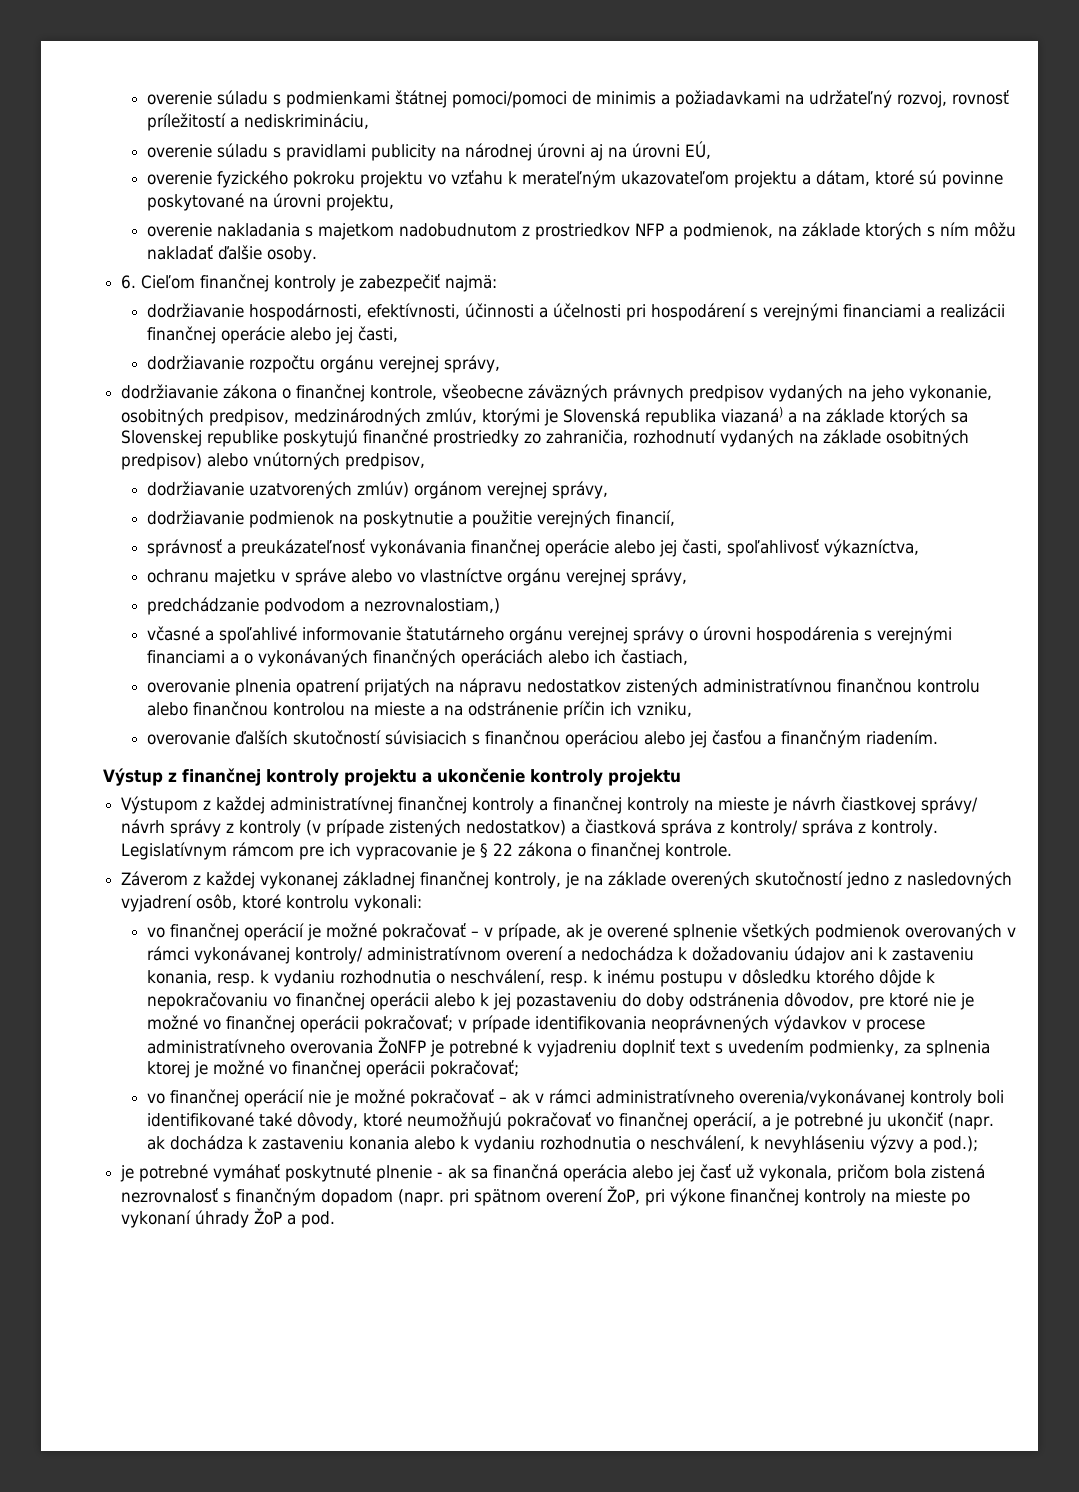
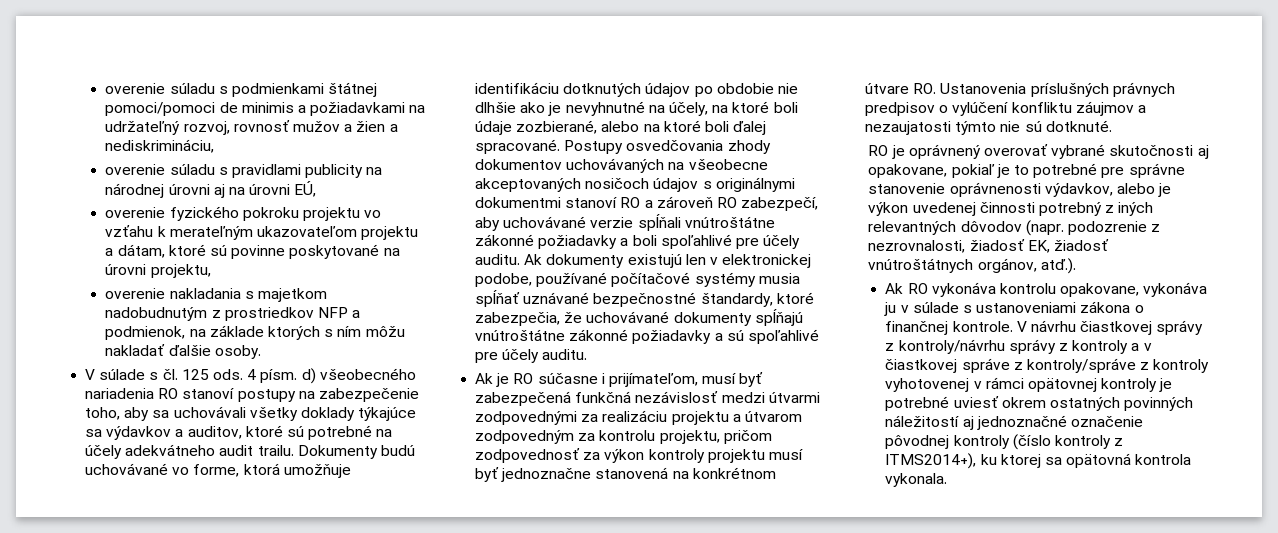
[146,113,226,131] príležitostí -> [292,121,386,132] mužov a žien
[398,223,517,237] nadobudnutom -> [105,307,208,321] nadobudnutým
[121,274,498,292] [146,303,1005,321] [146,326,398,344] [146,355,500,373] [121,384,993,402] [121,406,969,426] [121,429,970,447] [121,452,426,470] [146,481,608,499] [146,510,675,528] [146,539,919,557] [146,568,687,586] [146,597,500,615] [146,626,952,644] [146,649,688,667] [146,678,980,696] [146,701,692,719] [146,730,938,748] [103,768,681,786] [121,796,979,814] [121,819,939,837] [121,842,733,860] [121,871,1013,889] [121,894,423,912] [146,923,1016,941] [146,946,974,964] [146,969,935,987] [146,992,974,1010] [146,1015,925,1033] [146,1037,990,1057] [146,1060,519,1078] [146,1089,1004,1107] [146,1112,994,1130] [146,1135,978,1153] [120,1164,986,1182] [121,1186,971,1206] [121,1208,336,1228] 6. Cieľom finančnej kontroly je zabezpečiť najmä: // dodržiavanie hospodárnosti, efektívnosti, účinnosti a účelnosti pri hospodárení s verejnými financiami a realizácii finančnej operácie alebo jej časti, // dodržiavanie rozpočtu orgánu verejnej správy, // dodržiavanie zákona o finančnej kontrole, všeobecne záväzných právnych predpisov vydaných na jeho vykonanie, osobitných predpisov, medzinárodných zmlúv, ktorými je Slovenská republika viazaná) a na základe ktorých sa Slovenskej republike poskytujú finančné prostriedky zo zahraničia, rozhodnutí vydaných na základe osobitných predpisov) alebo vnútorných predpisov, // dodržiavanie uzatvorených zmlúv) orgánom verejnej správy, // dodržiavanie podmienok na poskytnutie a použitie verejných financií, // správnosť a preukázateľnosť vykonávania finančnej operácie alebo jej časti, spoľahlivosť výkazníctva, // ochranu majetku v správe alebo vo vlastníctve orgánu verejnej správy, // predchádzanie podvodom a nezrovnalostiam,) // včasné a spoľahlivé informovanie štatutárneho orgánu verejnej správy o úrovni hospodárenia s verejnými financiami a o vykonávaných finančných operáciách alebo ich častiach, // overovanie plnenia opatrení prijatých na nápravu nedostatkov zistených administratívnou finančnou kontrolu alebo finančnou kontrolou na mieste a na odstránenie príčin ich vzniku, // overovanie ďalších skutočností súvisiacich s finančnou operáciou alebo jej časťou a finančným riadením. // Výstup z finančnej kontroly projektu a ukončenie kontroly projektu // Výstupom z každej administratívnej finančnej kontroly a finančnej kontroly na mieste je návrh čiastkovej správy/ návrh správy z kontroly (v prípade zistených nedostatkov) a čiastková správa z kontroly/ správa z kontroly. Legislatívnym rámcom pre ich vypracovanie je § 22 zákona o finančnej kontrole. // Záverom z každej vykonanej základnej finančnej kontroly, je na základe overených skutočností jedno z nasledovných vyjadrení osôb, ktoré kontrolu vykonali: // vo finančnej operácií je možné pokračovať – v prípade, ak je overené splnenie všetkých podmienok overovaných v rámci vykonávanej kontroly/ administratívnom overení a nedochádza k dožadovaniu údajov ani k zastaveniu konania, resp. k vydaniu rozhodnutia o neschválení, resp. k inému postupu v dôsledku ktorého dôjde k nepokračovaniu vo finančnej operácii alebo k jej pozastaveniu do doby odstránenia dôvodov, pre ktoré nie je možné vo finančnej operácii pokračovať; v prípade identifikovania neoprávnených výdavkov v procese administratívneho overovania ŽoNFP je potrebné k vyjadreniu doplniť text s uvedením podmienky, za splnenia ktorej je možné vo finančnej operácii pokračovať; // vo finančnej operácií nie je možné pokračovať – ak v rámci administratívneho overenia/vykonávanej kontroly boli identifikované také dôvody, ktoré neumožňujú pokračovať vo finančnej operácií, a je potrebné ju ukončiť (napr. ak dochádza k zastaveniu konania alebo k vydaniu rozhodnutia o neschválení, k nevyhláseniu výzvy a pod.); // je potrebné vymáhať poskytnuté plnenie - ak sa finančná operácia alebo jej časť už vykonala, pričom bola zistená nezrovnalosť s finančným dopadom (napr. pri spätnom overení ŽoP, pri výkone finančnej kontroly na mieste po vykonaní úhrady ŽoP a pod. -> [85,368,416,384] [85,388,419,402] [85,406,417,421] [85,425,393,440] [85,444,415,459] [85,463,351,478] [475,82,798,97] [475,101,798,116] [475,120,767,135] [475,139,771,154] [475,158,768,173] [475,177,795,192] [475,196,819,211] [475,214,775,231] [475,234,801,249] [475,254,812,268] [475,272,800,287] [475,290,814,307] [475,309,803,326] [475,329,819,344] [475,349,588,363] [475,372,764,387] [475,391,820,406] [475,410,802,425] [475,430,772,444] [475,448,803,463] [475,467,776,482] [865,82,1175,97] [865,101,1146,116] [865,120,1112,135] [868,144,1209,159] [868,163,1185,178] [868,182,1172,197] [868,202,1154,216] [868,220,1161,236] [868,239,1109,253] [868,258,1076,274] [885,282,1208,297] [884,301,1144,316] [885,320,1204,335] [885,339,1152,354] [885,358,1210,373] [885,377,1173,392] [885,396,1194,411] [885,415,1143,430] [885,434,1124,450] [885,453,1192,469] [885,473,948,487] V súlade s čl. 125 ods. 4 písm. d) všeobecného nariadenia RO stanoví postupy na zabezpečenie toho, aby sa uchovávali všetky doklady týkajúce sa výdavkov a auditov, ktoré sú potrebné na účely adekvátneho audit trailu. Dokumenty budú uchovávané vo forme, ktorá umožňuje identifikáciu dotknutých údajov po obdobie nie dlhšie ako je nevyhnutné na účely, na ktoré boli údaje zozbierané, alebo na ktoré boli ďalej spracované. Postupy osvedčovania zhody dokumentov uchovávaných na všeobecne akceptovaných nosičoch údajov s originálnymi dokumentmi stanoví RO a zároveň RO zabezpečí, aby uchovávané verzie spĺňali vnútroštátne zákonné požiadavky a boli spoľahlivé pre účely auditu. Ak dokumenty existujú len v elektronickej podobe, používané počítačové systémy musia spĺňať uznávané bezpečnostné štandardy, ktoré zabezpečia, že uchovávané dokumenty spĺňajú vnútroštátne zákonné požiadavky a sú spoľahlivé pre účely auditu. // Ak je RO súčasne i prijímateľom, musí byť zabezpečená funkčná nezávislosť medzi útvarmi zodpovednými za realizáciu projektu a útvarom zodpovedným za kontrolu projektu, pričom zodpovednosť za výkon kontroly projektu musí byť jednoznačne stanovená na konkrétnom útvare RO. Ustanovenia príslušných právnych predpisov o vylúčení konfliktu záujmov a nezaujatosti týmto nie sú dotknuté. // RO je oprávnený overovať vybrané skutočnosti aj opakovane, pokiaľ je to potrebné pre správne stanovenie oprávnenosti výdavkov, alebo je výkon uvedenej činnosti potrebný z iných relevantných dôvodov (napr. podozrenie z nezrovnalosti, žiadosť EK, žiadosť vnútroštátnych orgánov, atď.). // Ak RO vykonáva kontrolu opakovane, vykonáva ju v súlade s ustanoveniami zákona o finančnej kontrole. V návrhu čiastkovej správy z kontroly/návrhu správy z kontroly a v čiastkovej správe z kontroly/správe z kontroly vyhotovenej v rámci opätovnej kontroly je potrebné uviesť okrem ostatných povinných náležitostí aj jednoznačné označenie pôvodnej kontroly (číslo kontroly z ITMS2014+), ku ktorej sa opätovná kontrola vykonala.

